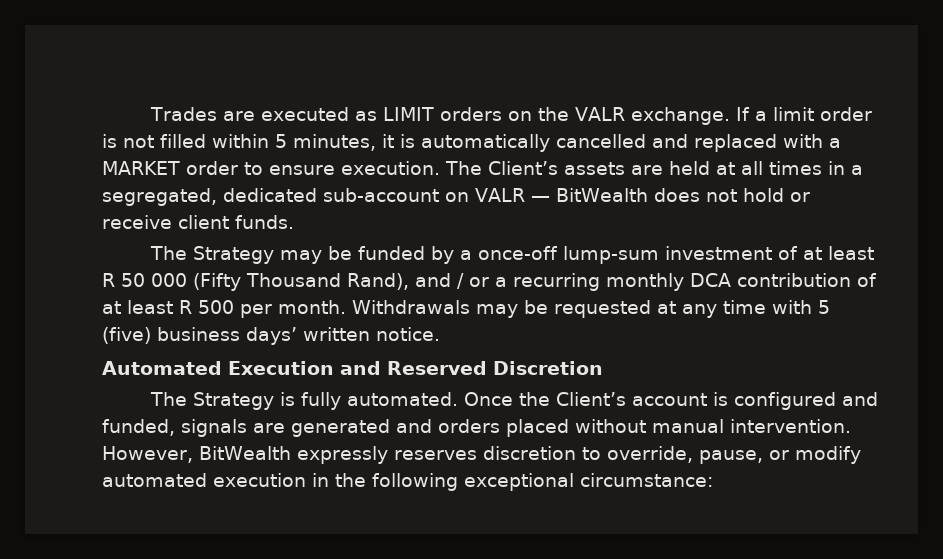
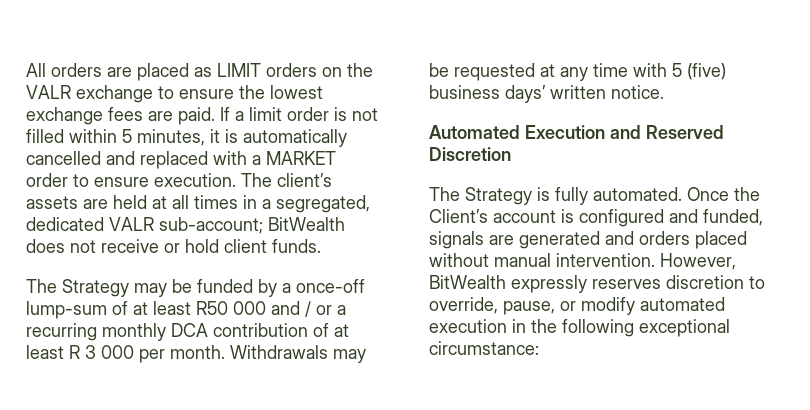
[149,107,349,121] Trades are executed -> [26,63,189,81] All orders are placed
[630,107,730,125] exchange. -> [76,85,323,103] [26,107,215,125] exchange to ensure the lowest exchange fees are paid.
[488,161,558,175] Client’s -> [277,173,332,187] client’s
[323,188,810,202] [102,215,172,229] sub-account on VALR — BitWealth does not hold or receive -> [109,217,345,234] [26,239,219,253] VALR sub-account; BitWealth does not receive or hold
[664,246,874,260] [102,273,409,291] investment of at least R 50 000 (Fifty Thousand Rand), -> [112,301,266,315] of at least R50 000
[198,300,234,314] 500 -> [85,345,134,359] 3 000

